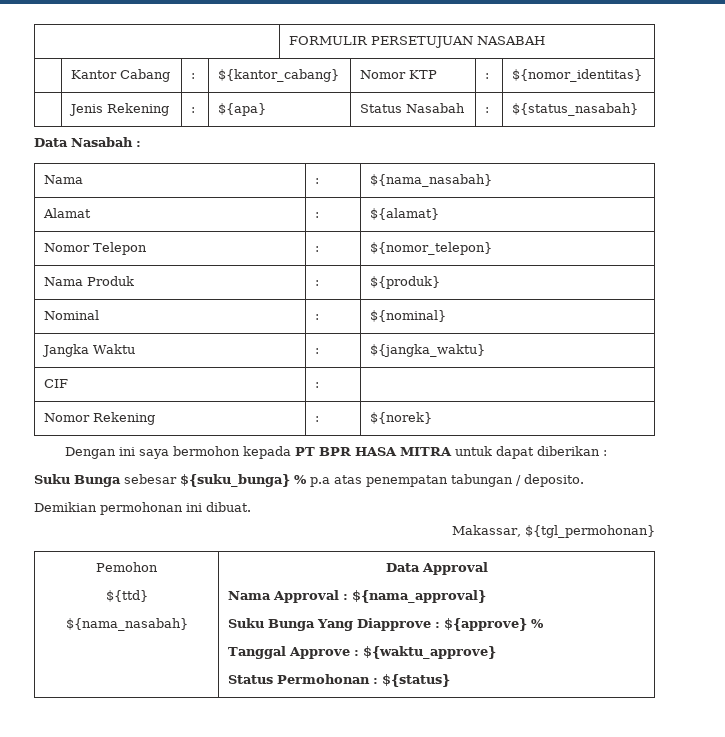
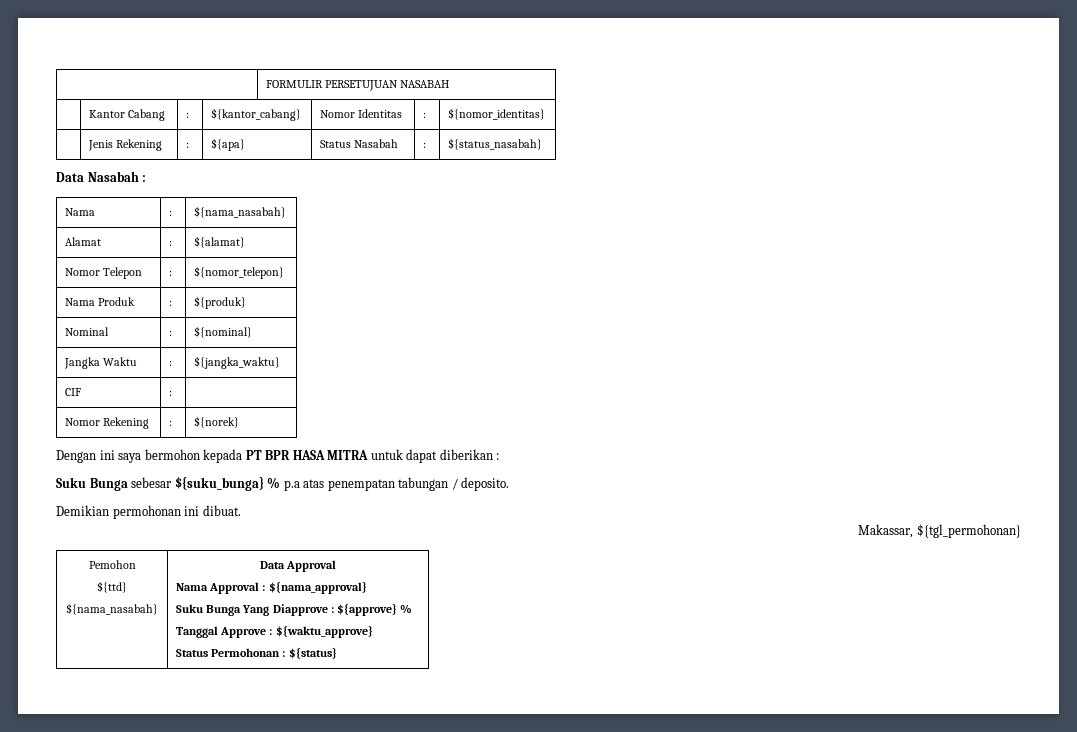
[409,70,438,79] KTP -> [358,109,403,118] Identitas

